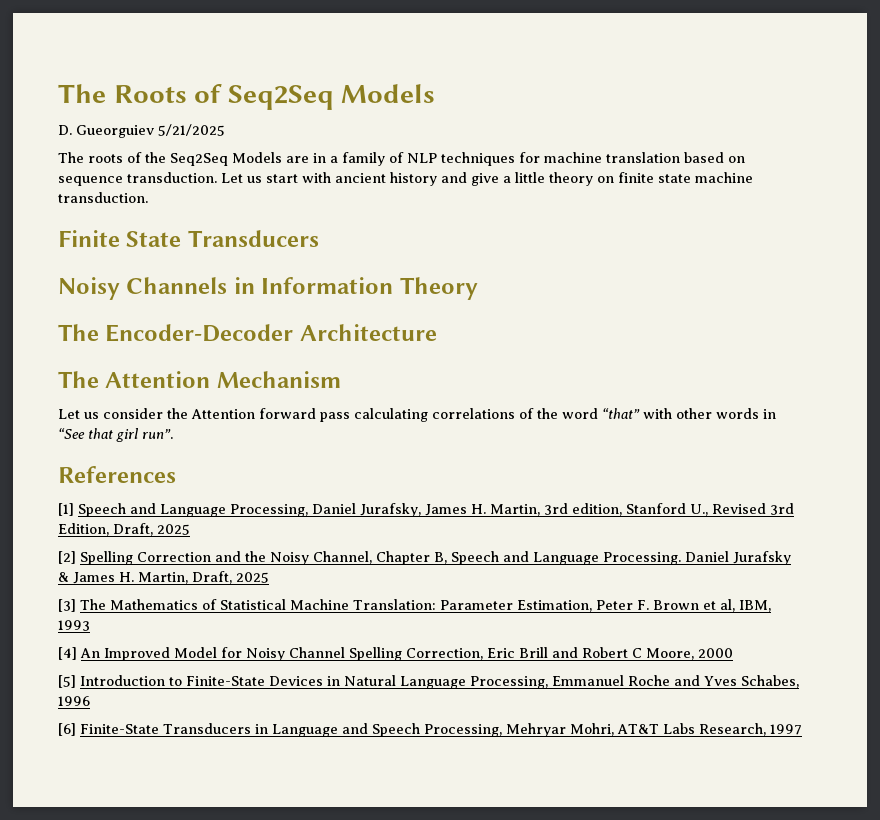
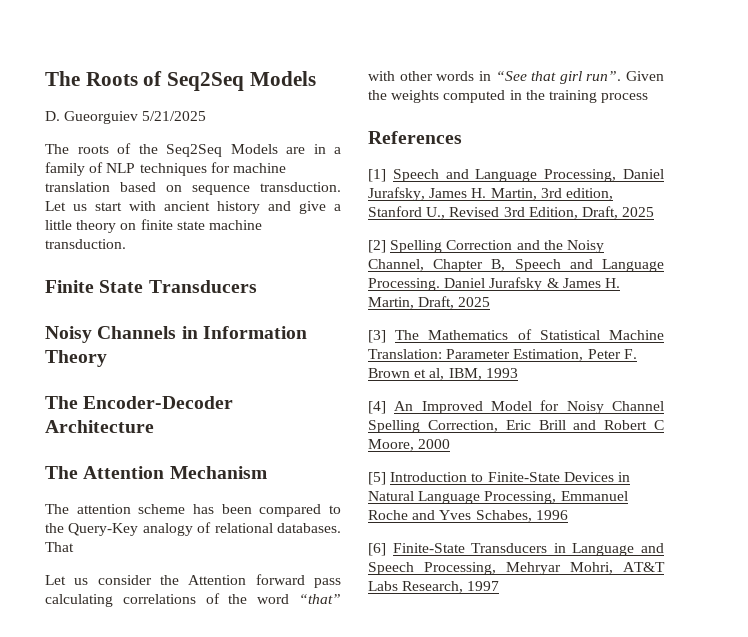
(341, 379) none -> [45,504,341,517] [45,522,341,536] [45,542,74,552] // The attention scheme has been compared to the Query-Key analogy of relational databases. That
(173, 434) none -> [626,71,664,81] [368,90,649,103] Given the weights computed in the training process

